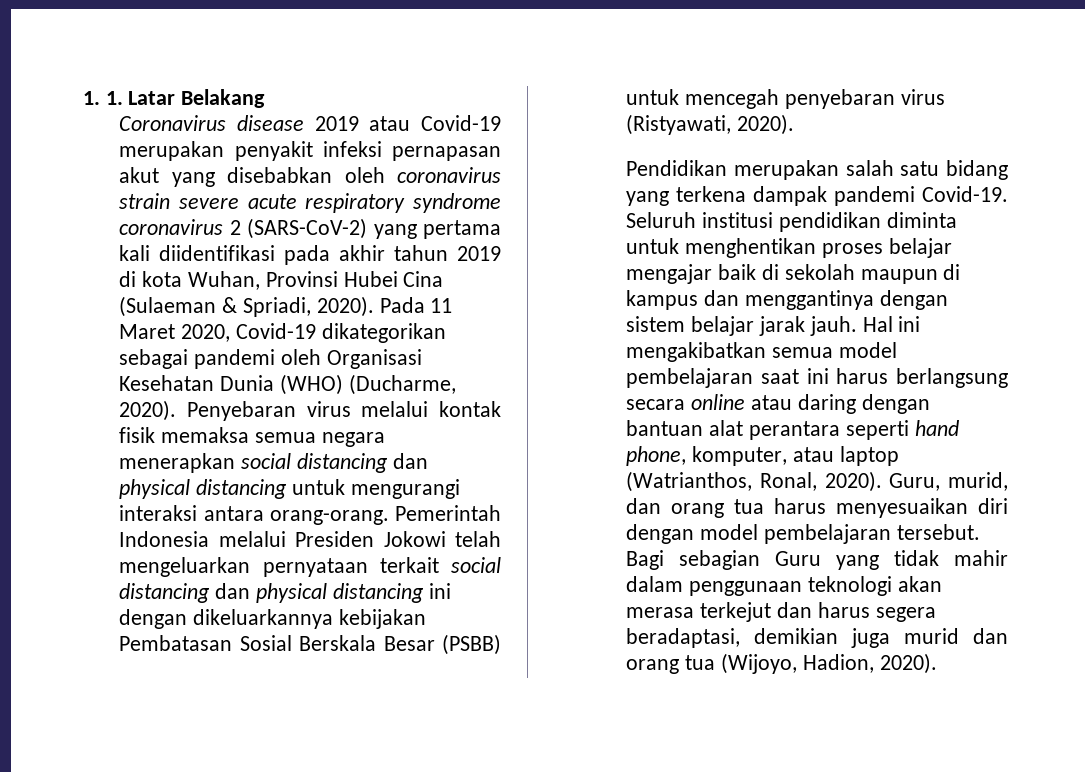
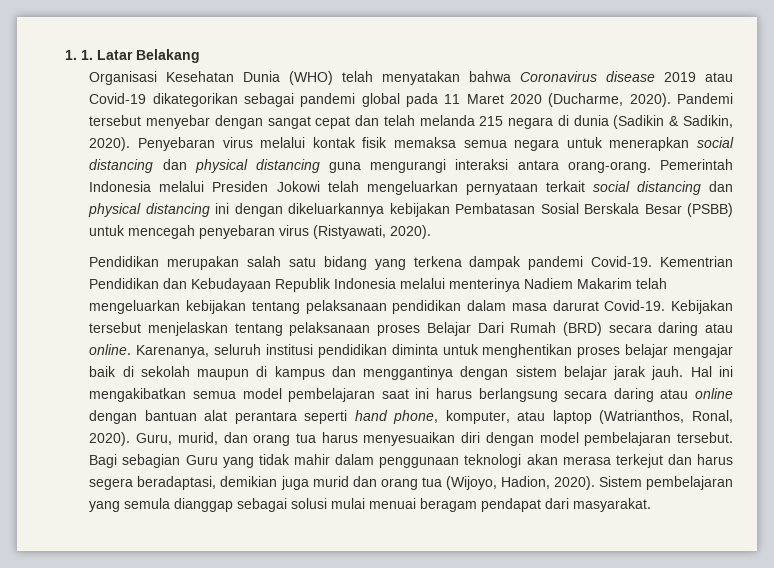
(266, 98) none -> [89,71,512,85] Organisasi Kesehatan Dunia (WHO) telah menyatakan bahwa
[119,141,501,161] [119,167,501,187] [119,193,501,213] [119,218,501,239] [119,245,502,265] [119,271,444,290] [119,296,453,317] [119,323,446,343] [119,349,422,369] [119,374,456,395] merupakan penyakit infeksi pernapasan akut yang disebabkan oleh coronavirus strain severe acute respiratory syndrome coronavirus 2 (SARS-CoV-2) yang pertama kali diidentifikasi pada akhir tahun 2019 di kota Wuhan, Provinsi Hubei Cina (Sulaeman & Spriadi, 2020). Pada 11 Maret 2020, Covid-19 dikategorikan sebagai pandemi oleh Organisasi Kesehatan Dunia (WHO) (Ducharme, -> [152,93,733,107] [89,115,734,129] dikategorikan sebagai pandemi global pada 11 Maret 2020 (Ducharme, 2020). Pandemi tersebut menyebar dengan sangat cepat dan telah melanda 215 negara di dunia (Sadikin & Sadikin,
(385, 439) none -> [566,137,603,148] untuk
[292,479,346,495] untuk -> [329,162,362,173] guna
[626,212,697,228] Seluruh -> [660,256,733,267] [89,278,668,292] [89,300,733,314] [89,322,733,336] [89,344,262,358] Kementrian Pendidikan dan Kebudayaan Republik Indonesia melalui menterinya Nadiem Makarim telah mengeluarkan kebijakan tentang pelaksanaan pendidikan dalam masa darurat Covid-19. Kebijakan tersebut menjelaskan tentang pelaksanaan proses Belajar Dari Rumah (BRD) secara daring atau online. Karenanya, seluruh
[691,394,856,414] online atau daring -> [613,388,733,402] daring atau online
(937, 663) none -> [598,476,733,490] [89,498,652,512] Sistem pembelajaran yang semula dianggap sebagai solusi mulai menuai beragam pendapat dari masyarakat.

